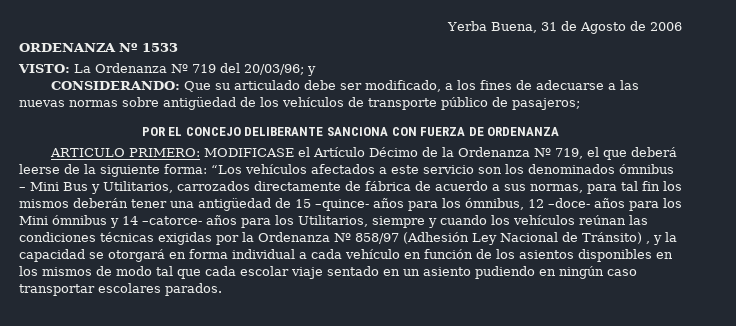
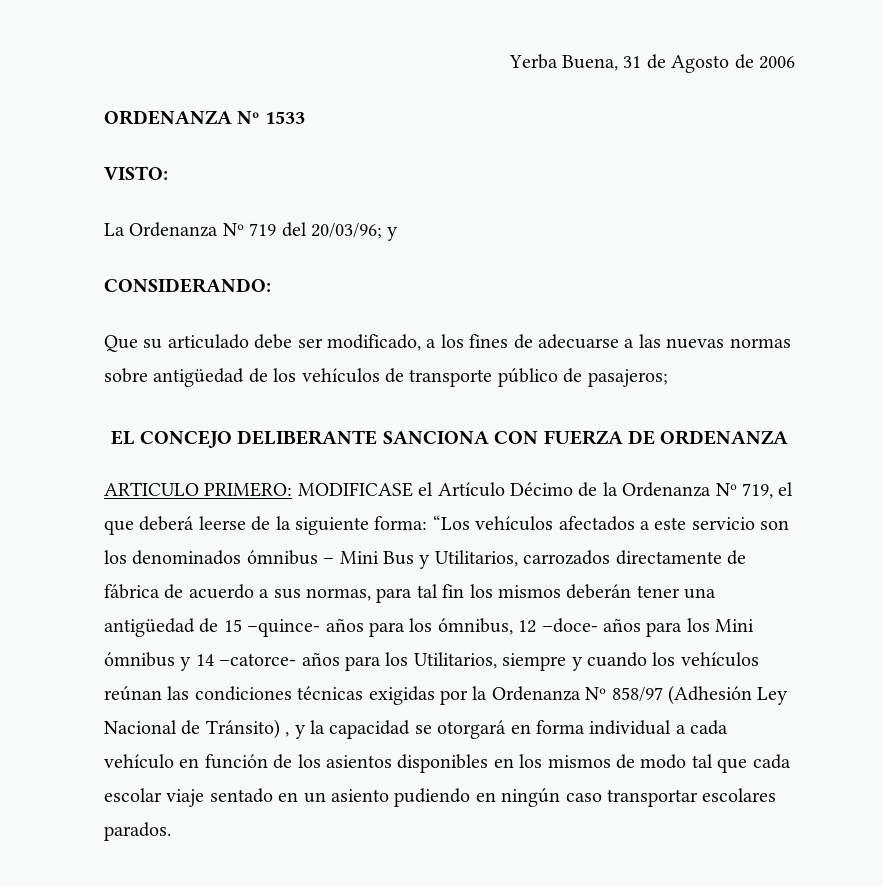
(70, 68) none -> (168, 173) //
(180, 85) none -> (271, 285) //
[141,127,166,136] POR -> (668, 378) none

